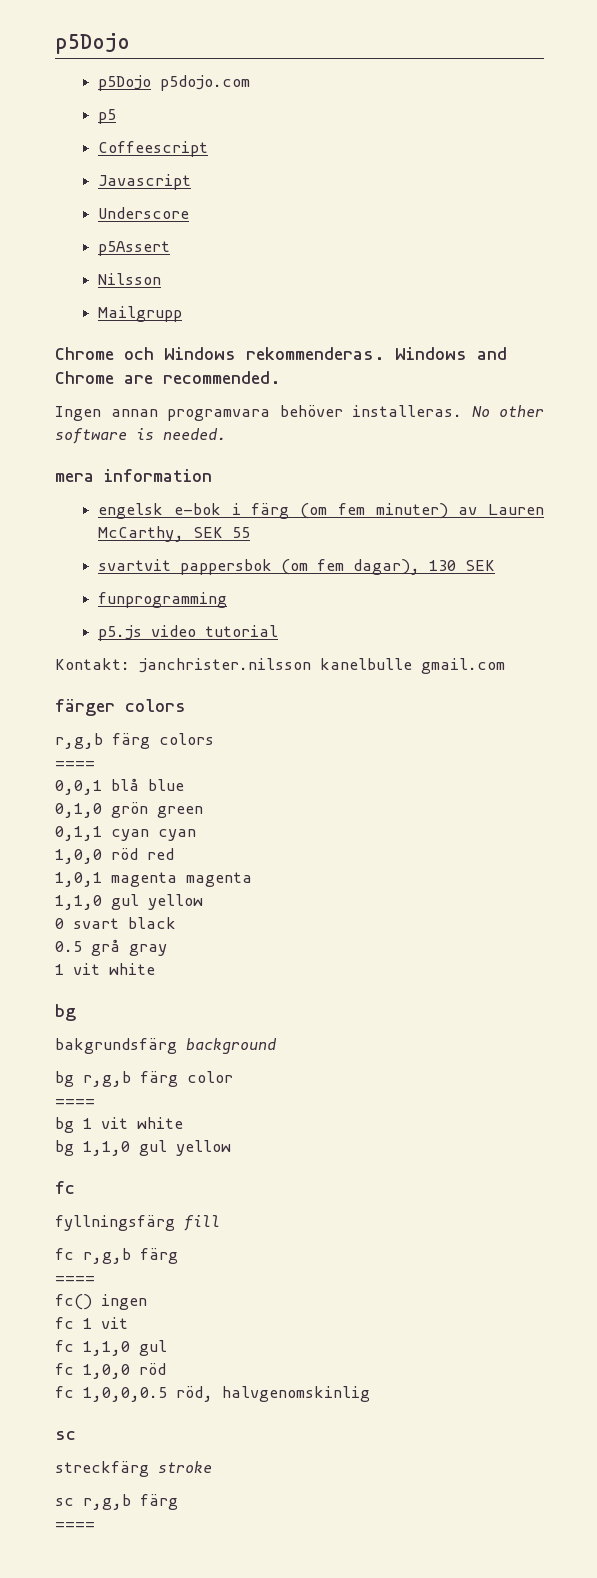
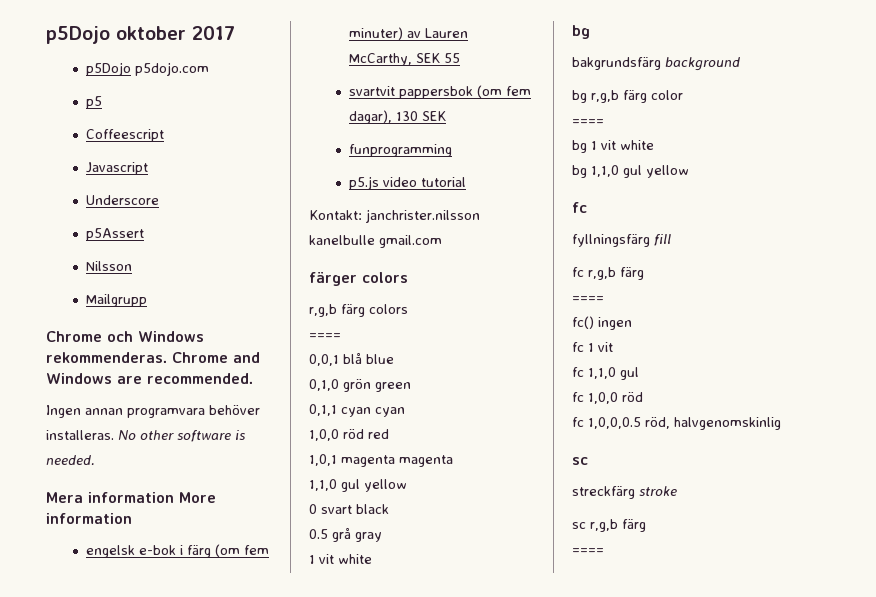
[55,33,130,54] p5Dojo -> [46,26,235,44] p5Dojo oktober 2017
[395,347,507,360] [55,371,114,384] Windows and Chrome -> [172,352,260,363] [46,373,112,384] Chrome and Windows
[55,473,94,482] mera -> [46,492,216,503] Mera information More

